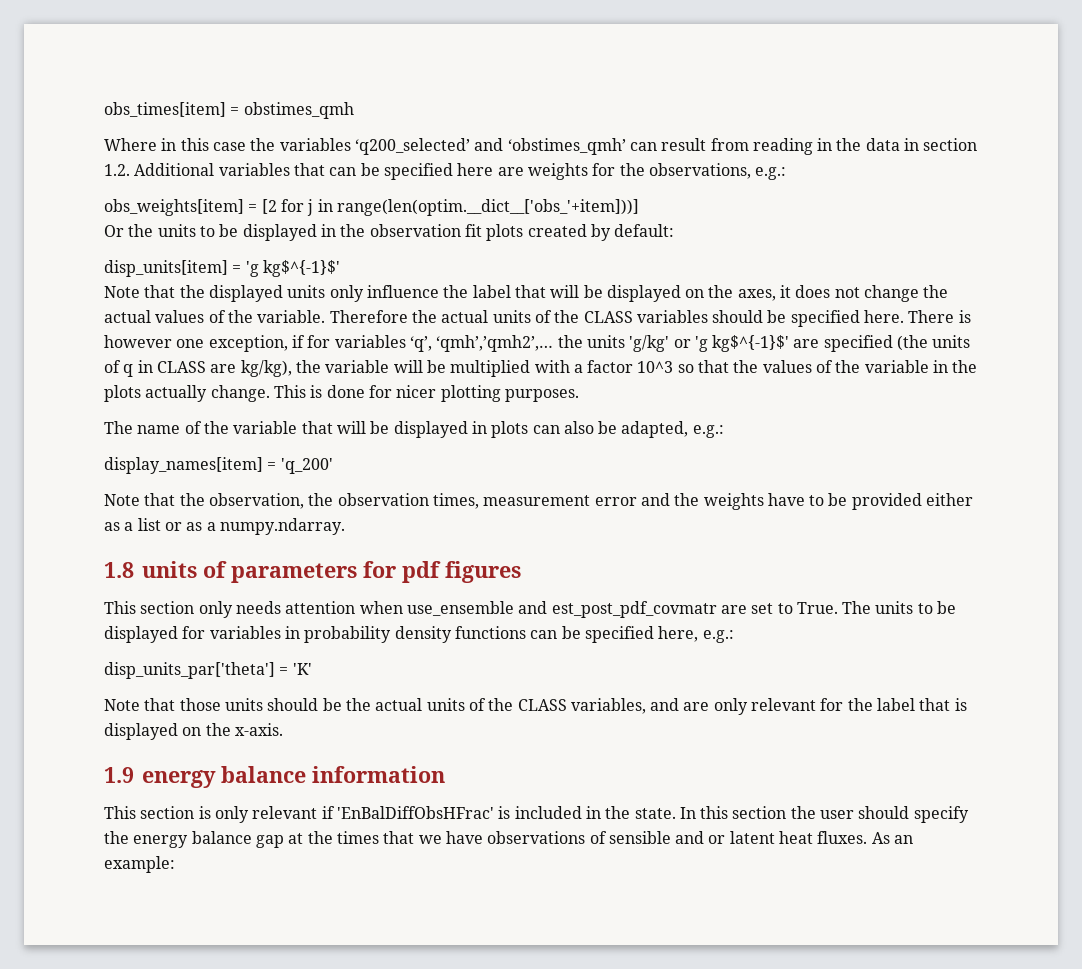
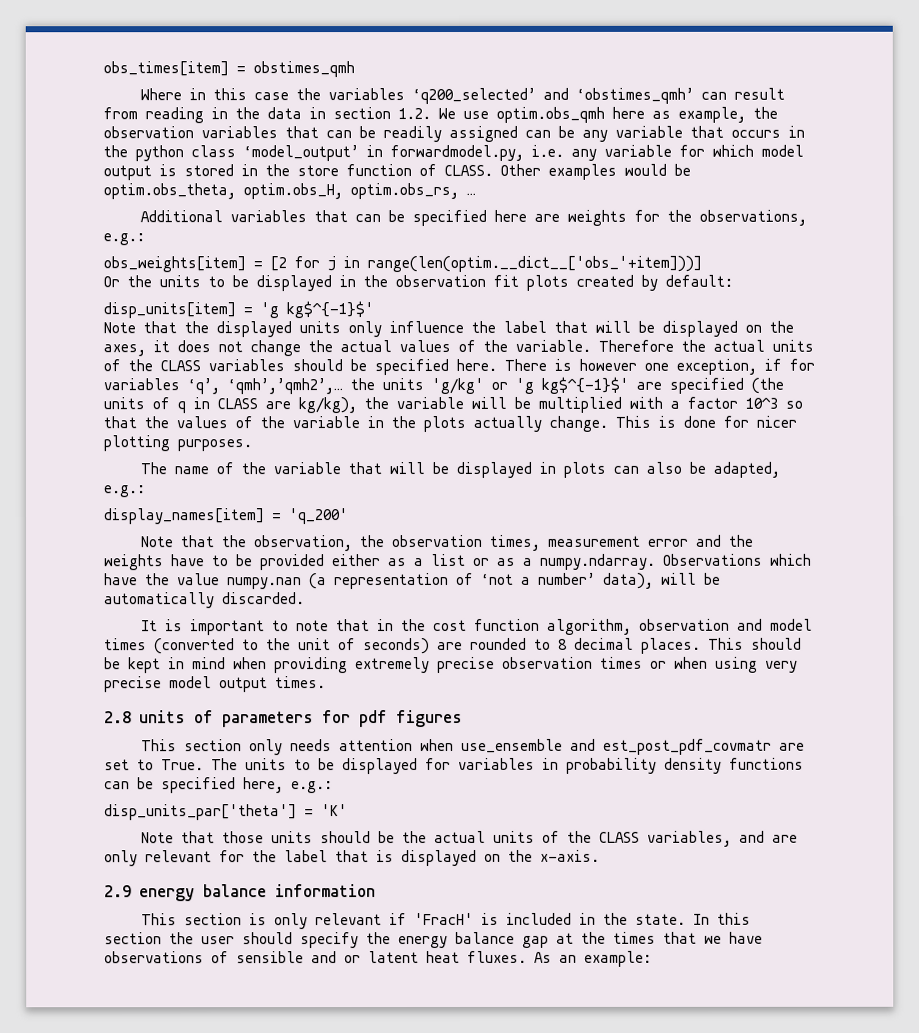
(130, 170) none -> [438,106,778,123] [103,125,805,143] [103,144,804,162] [103,163,691,181] [103,183,476,200] We use optim.obs_qmh here as example, the observation variables that can be readily assigned can be any variable that occurs in the python class ‘model_output’ in forwardmodel.py, i.e. any variable for which model output is stored in the store function of CLASS. Other examples would be optim.obs_theta, optim.obs_H, optim.obs_rs, … //
[104,562,134,578] // 1.8 -> [663,553,812,566] [104,572,721,590] [104,592,305,609] [141,618,814,636] [104,637,802,655] [104,656,798,674] [104,676,326,693] [104,711,132,724] Observations which have the value numpy.nan (a representation of ‘not a number’ data), will be automatically discarded. // It is important to note that in the cost function algorithm, observation and model times (converted to the unit of seconds) are rounded to 8 decimal places. This should be kept in mind when providing extremely precise observation times or when using very precise model output times. // 2.8
[104,767,134,783] 1.9 -> [104,885,132,898] 2.9
[336,806,494,819] 'EnBalDiffObsHFrac' -> [414,912,475,926] 'FracH'

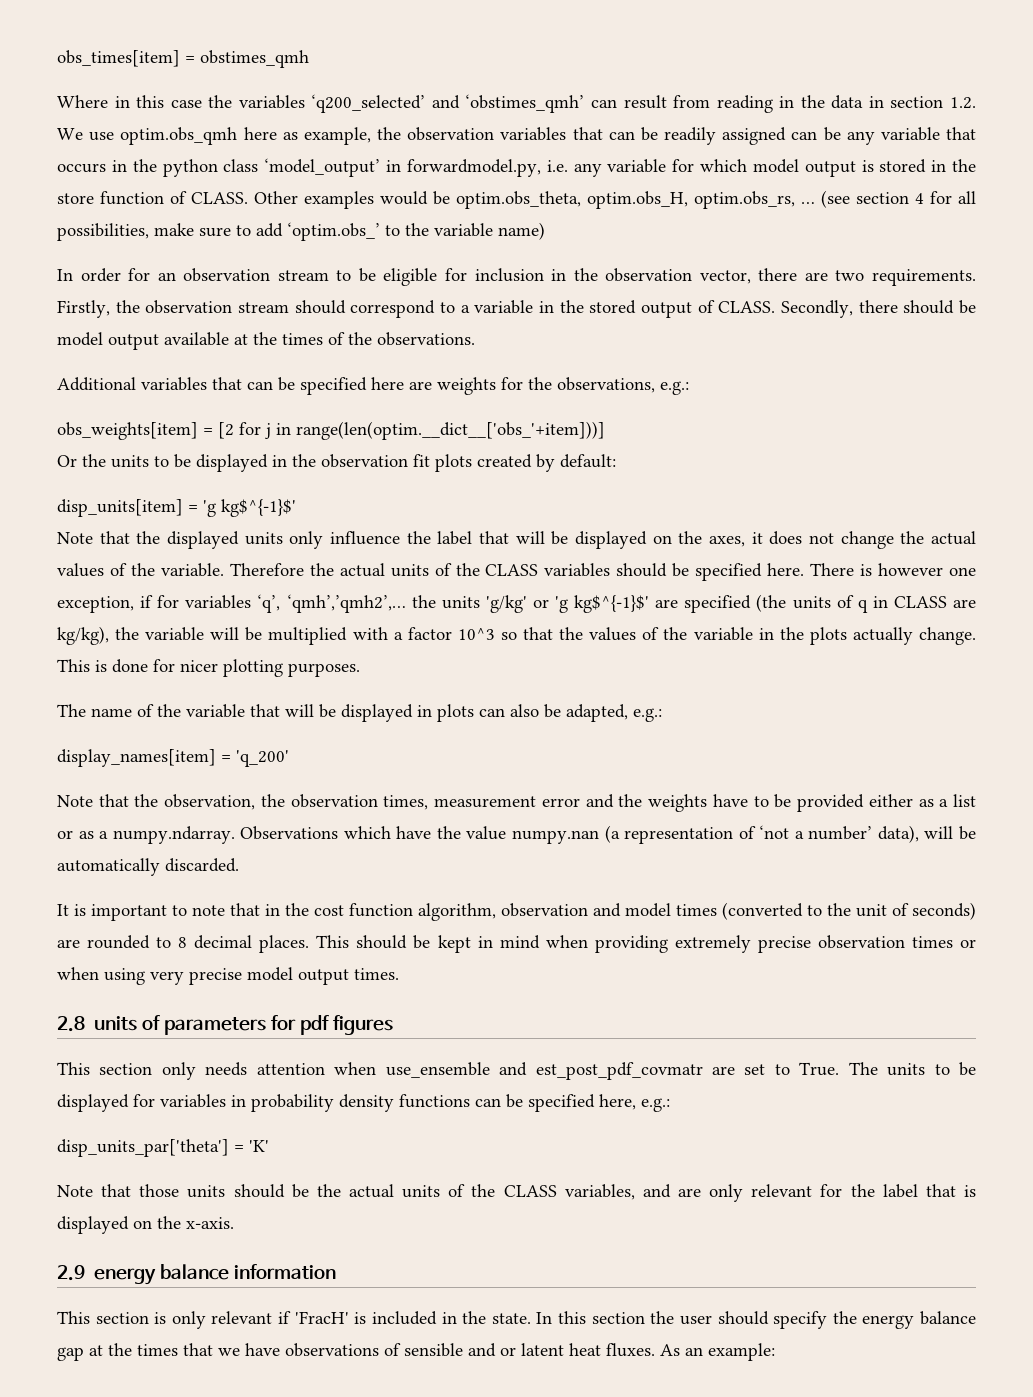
(476, 193) none -> [821,190,976,208] [57,222,545,241] [57,268,976,286] [57,300,976,318] [57,332,475,350] (see section 4 for all possibilities, make sure to add ‘optim.obs_’ to the variable name) // In order for an observation stream to be eligible for inclusion in the observation vector, there are two requirements. Firstly, the observation stream should correspond to a variable in the stored output of CLASS. Secondly, there should be model output available at the times of the observations.

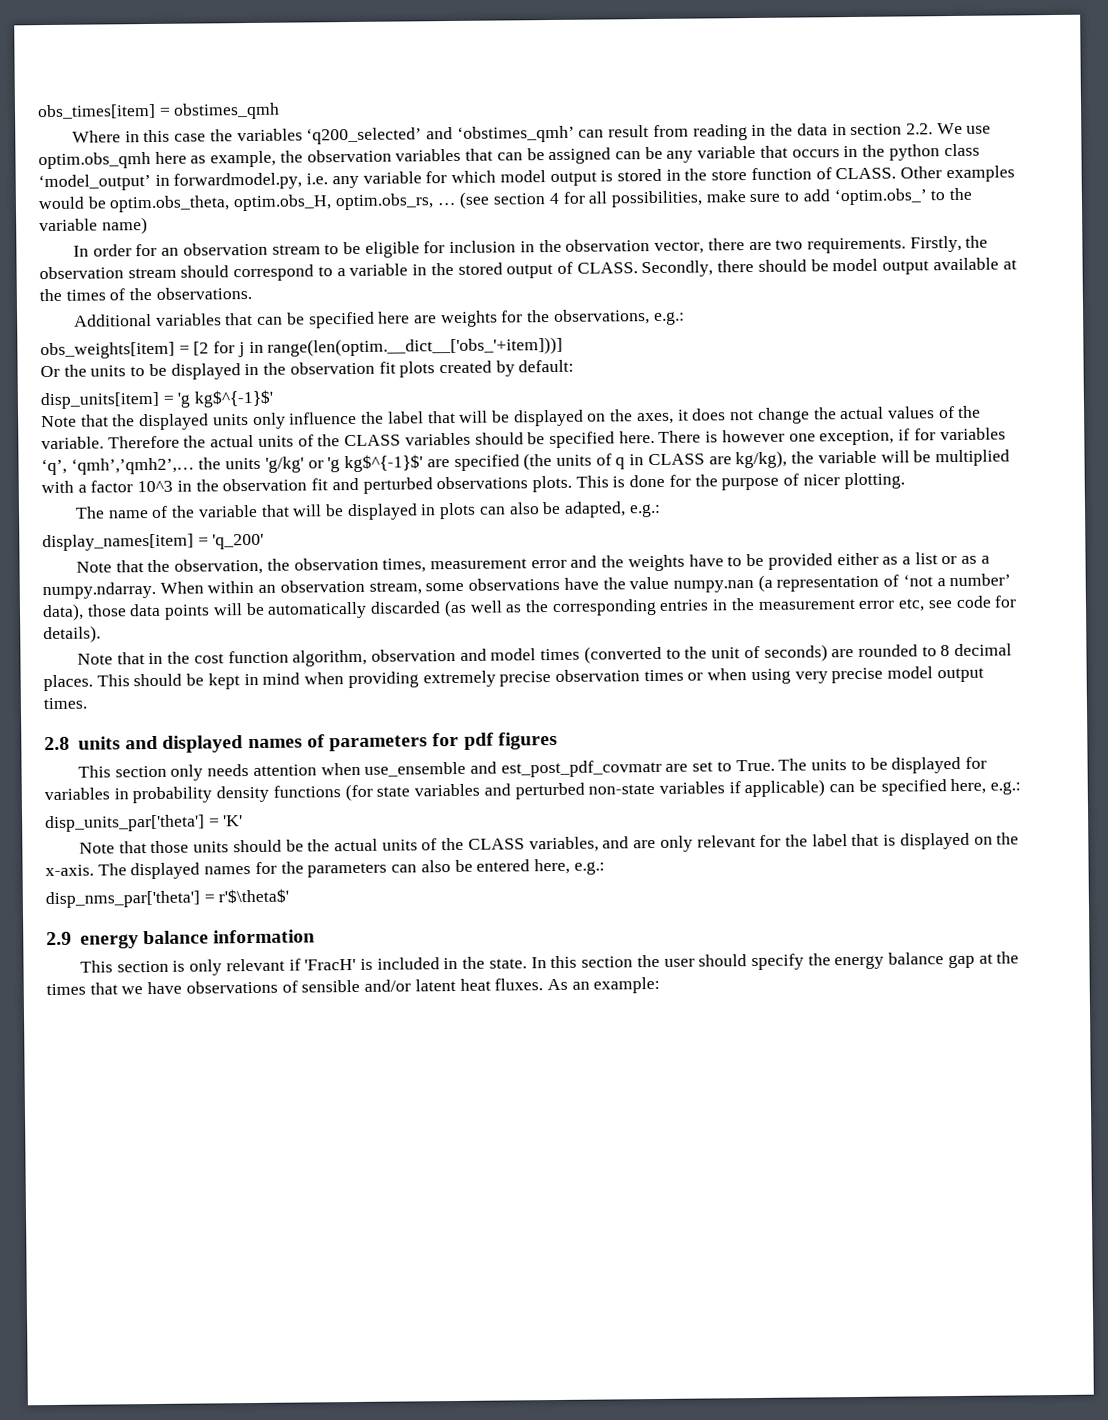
[949,97,976,109] 1.2. -> [905,123,933,135] 2.2.
[663,127,716,145] readily -> (545, 154) none
[500,627,976,645] [57,659,360,677] so that the values of the variable in the plots actually change. This is done for nicer plotting purposes. -> [176,472,905,494] in the observation fit and perturbed observations plots. This is done for the purpose of nicer plotting.
[240,826,391,840] Observations which -> [159,577,561,595] When within an observation stream, some observations
[924,826,976,840] [57,858,239,876] [57,904,225,921] will be automatically discarded. // It is important to note -> [86,595,1018,620] [43,625,101,644] [76,653,113,665] those data points will be automatically discarded (as well as the corresponding entries in the measurement error etc, see code for details). // Note
(138, 1023) none -> [125,735,303,753] and displayed names
(470, 1101) none -> [344,779,826,802] (for state variables and perturbed non-state variables if applicable)
(234, 1223) none -> [97,858,605,880] [45,888,290,909] The displayed names for the parameters can also be entered here, e.g.: // disp_nms_par['theta'] = r'$\theta$'
[468,1343,516,1357] and or -> [364,979,412,992] and/or

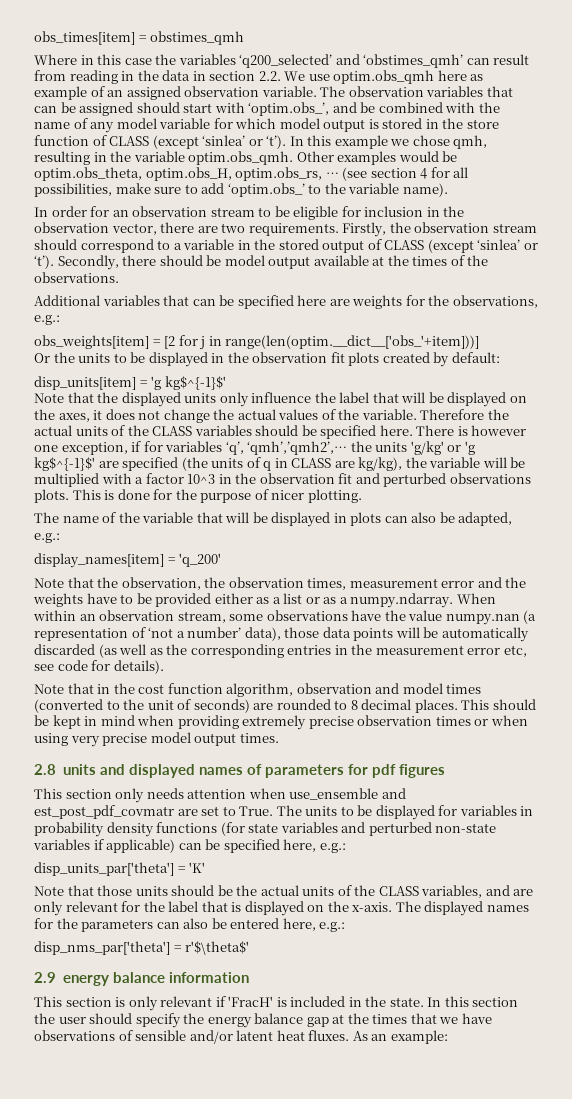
[210,150,303,168] example, the -> [34,86,346,100] example of an assigned observation variable. The
[614,143,980,163] [38,172,359,192] can be any variable that occurs in the python class ‘model_output’ in forwardmodel.py, i.e. any -> [136,102,500,116] [34,118,157,133] should start with ‘optim.obs_’, and be combined with the name of any model
[835,167,897,180] CLASS. -> [109,135,488,149] [34,151,294,165] CLASS (except ‘sinlea’ or ‘t’). In this example we chose qmh, resulting in the variable optim.obs_qmh.
[101,217,148,235] name) -> [402,183,448,197] name).
[576,262,638,274] CLASS. -> [384,239,538,253] [34,255,54,269] CLASS (except ‘sinlea’ or ‘t’).

